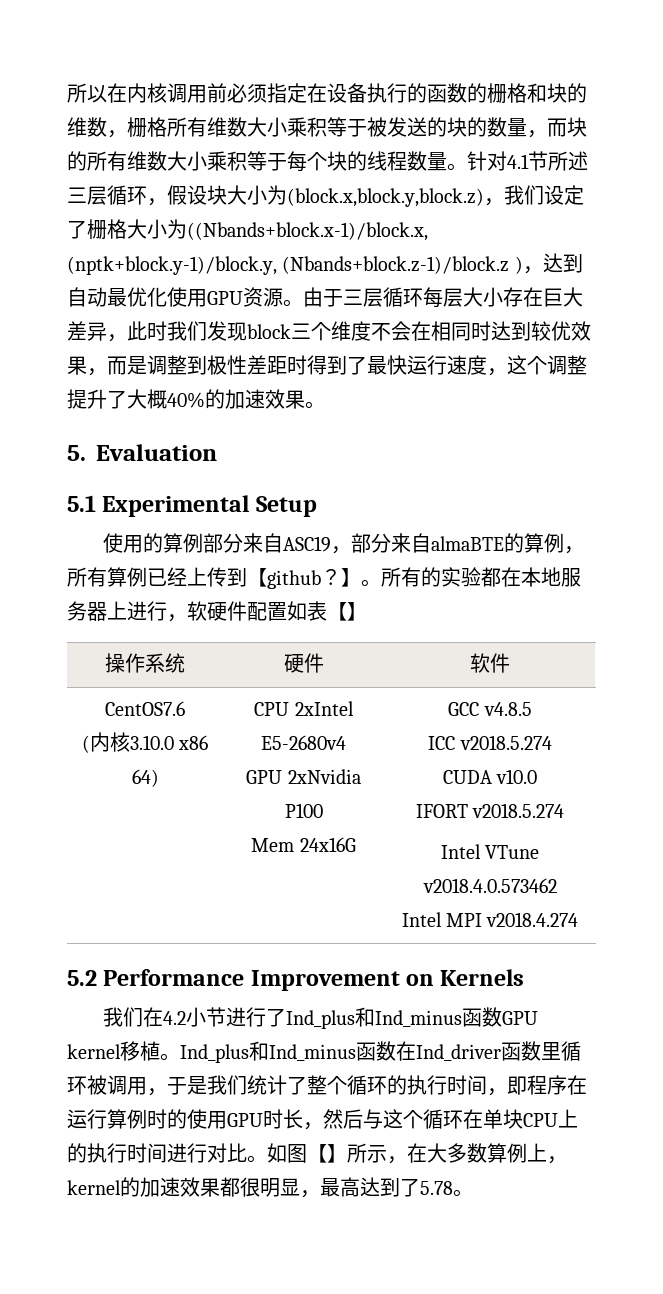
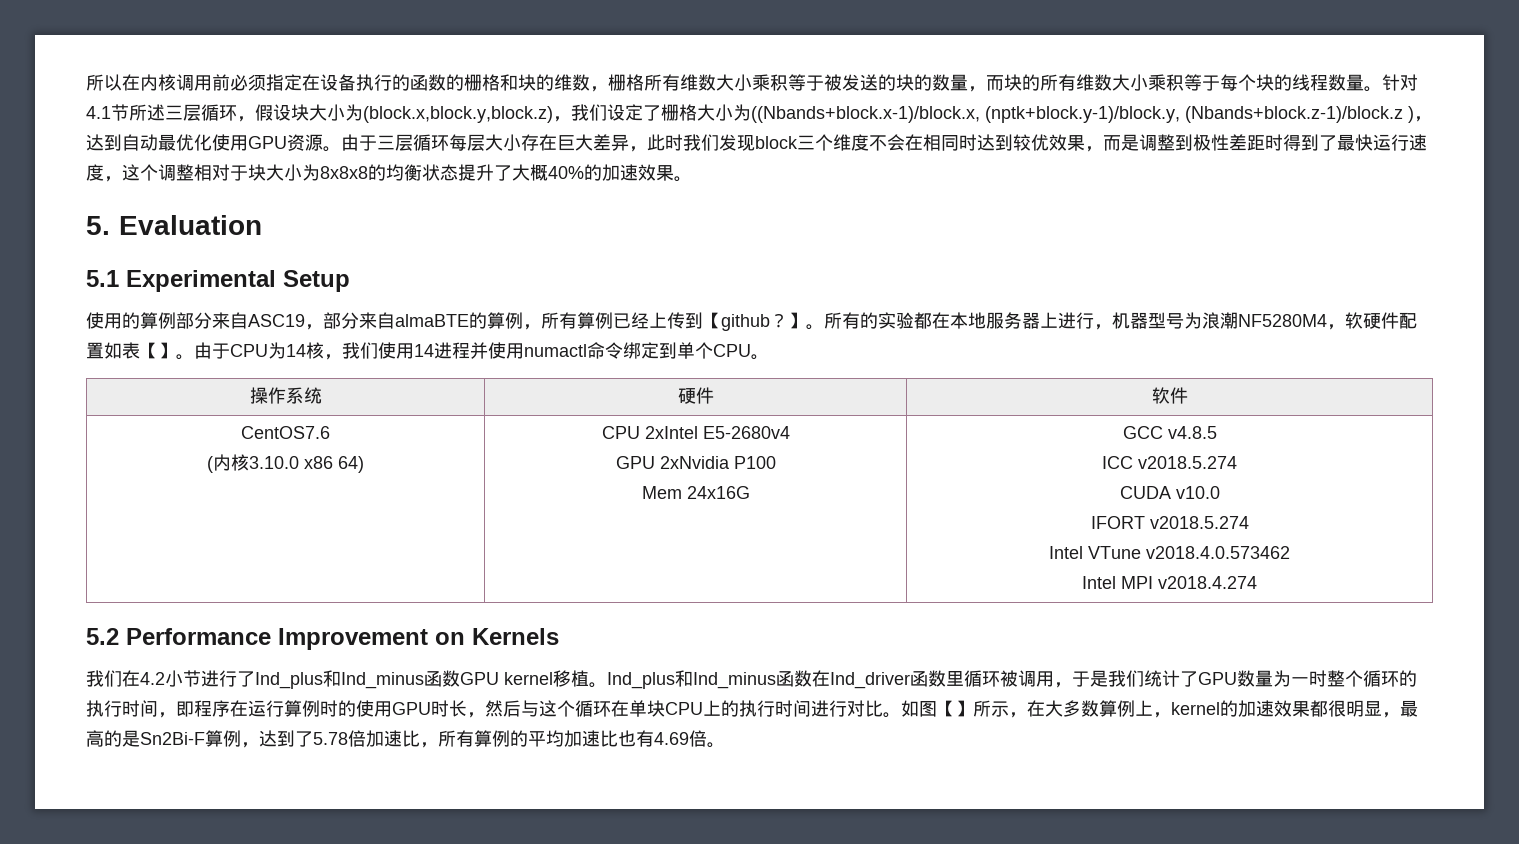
(587, 365) none -> [194,164,458,181] 相对于块大小为8x8x8的均衡状态
(187, 618) none -> [1112,312,1345,330] 机器型号为浪潮NF5280M4，
(367, 611) none -> [176,342,769,360] 。由于CPU为14核，我们使用14进程并使用numactl命令绑定到单个CPU。
(307, 1085) none -> [1198,670,1327,687] GPU数量为一时
[360,1177,453,1197] 达到了5.78 -> [104,730,707,748] 的是Sn2Bi-F算例，达到了5.78倍加速比，所有算例的平均加速比也有4.69倍

